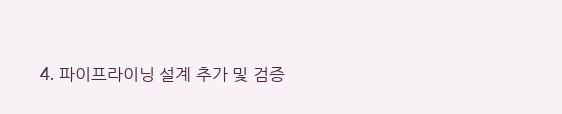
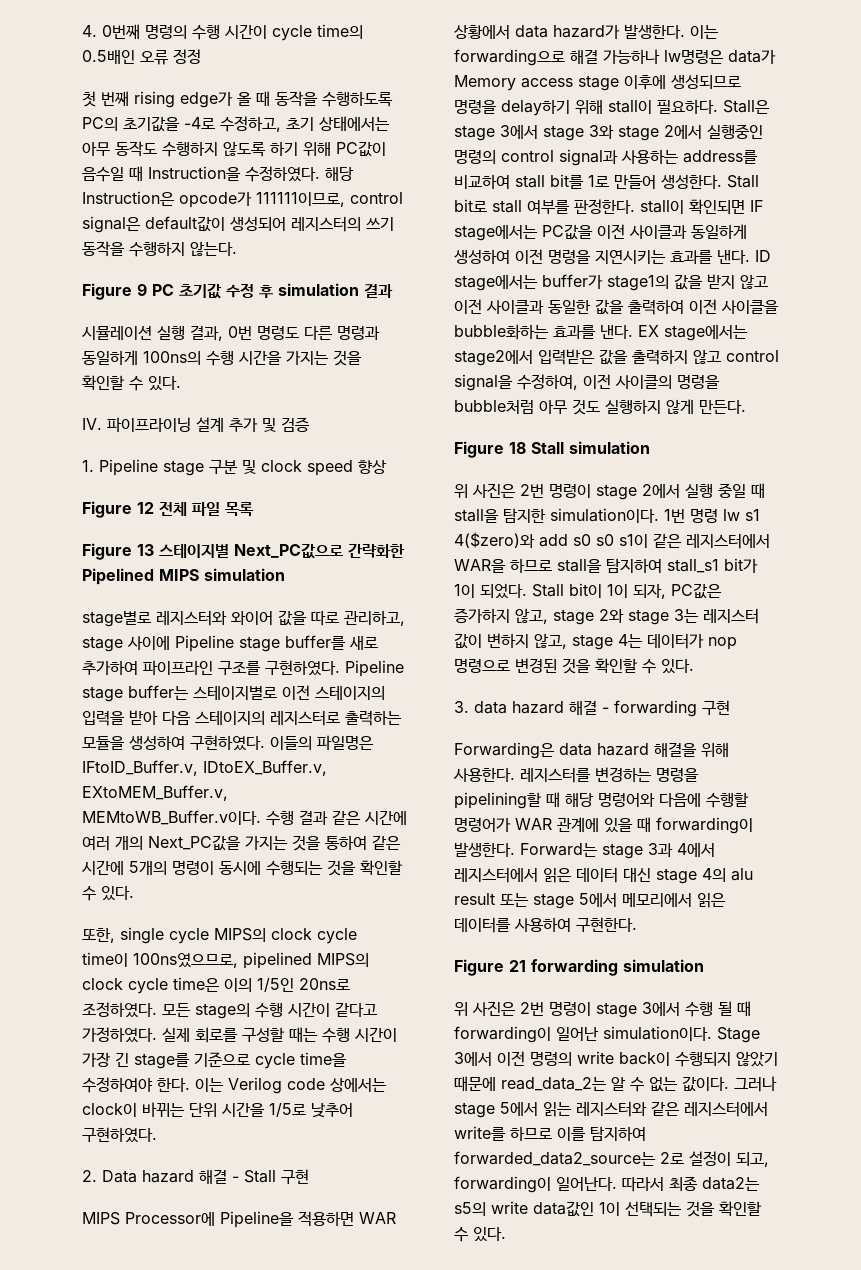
(54, 73) none -> [102,24,363,41] [82,49,201,65] [82,91,393,108] [82,116,390,132] [82,141,386,157] [82,166,354,182] [82,191,403,208] [82,216,394,233] [82,241,237,257] [82,283,393,300] [82,325,380,341] [82,350,362,366] [82,375,181,391] [82,418,102,430] 0번째 명령의 수행 시간이 cycle time의 0.5배인 오류 정정 // 첫 번째 rising edge가 올 때 동작을 수행하도록 PC의 초기값을 -4로 수정하고, 초기 상태에서는 아무 동작도 수행하지 않도록 하기 위해 PC값이 음수일 때 Instruction을 수정하였다. 해당 Instruction은 opcode가 111111이므로, control signal은 default값이 생성되어 레지스터의 쓰기 동작을 수행하지 않는다. // Figure 9 PC 초기값 수정 후 simulation 결과 // 시뮬레이션 실행 결과, 0번 명령도 다른 명령과 동일하게 100ns의 수행 시간을 가지는 것을 확인할 수 있다. // IV.
(285, 74) none -> [82,459,387,476] [82,501,254,518] [82,543,405,560] [82,568,285,585] [82,610,405,627] [82,635,378,652] [82,660,404,677] [82,685,385,702] [82,710,402,726] [82,735,374,751] [82,760,327,776] [82,785,228,801] [82,810,407,826] [82,835,401,851] [82,860,403,876] [82,886,134,901] [82,927,357,944] [82,952,369,969] [82,977,350,994] [82,1002,377,1019] [82,1027,397,1043] [82,1052,347,1069] [82,1077,387,1094] [82,1102,353,1118] [82,1127,157,1143] [82,1169,309,1184] [82,1211,396,1228] [454,24,719,39] [454,49,776,66] [454,74,741,91] [454,99,770,116] [454,124,763,141] [454,149,758,166] [454,174,759,189] [454,199,763,214] [454,224,747,241] [454,249,771,264] [454,274,768,291] [454,299,779,315] [454,324,748,341] [454,349,779,366] [454,374,720,391] [454,399,746,415] [454,441,650,458] [454,483,765,500] [454,508,760,523] [454,532,770,549] [454,558,758,573] [454,583,722,599] [454,608,759,625] [454,633,737,650] [454,658,694,674] [454,700,730,717] [454,742,729,759] [453,767,699,783] [454,792,749,809] [454,817,753,834] [454,842,715,859] [454,867,753,884] [454,893,726,909] [454,917,637,933] [454,959,704,976] [454,1001,751,1018] [454,1026,760,1043] [454,1051,778,1067] [454,1076,777,1092] [454,1101,768,1118] [454,1126,646,1141] [454,1151,769,1167] [454,1176,760,1193] [454,1201,762,1217] [454,1227,506,1242] // 1. Pipeline stage 구분 및 clock speed 향상 // Figure 12 전체 파일 목록 // Figure 13 스테이지별 Next_PC값으로 간략화한 Pipelined MIPS simulation // stage별로 레지스터와 와이어 값을 따로 관리하고, stage 사이에 Pipeline stage buffer를 새로 추가하여 파이프라인 구조를 구현하였다. Pipeline stage buffer는 스테이지별로 이전 스테이지의 입력을 받아 다음 스테이지의 레지스터로 출력하는 모듈을 생성하여 구현하였다. 이들의 파일명은 IFtoID_Buffer.v, IDtoEX_Buffer.v, EXtoMEM_Buffer.v, MEMtoWB_Buffer.v이다. 수행 결과 같은 시간에 여러 개의 Next_PC값을 가지는 것을 통하여 같은 시간에 5개의 명령이 동시에 수행되는 것을 확인할 수 있다. // 또한, single cycle MIPS의 clock cycle time이 100ns였으므로, pipelined MIPS의 clock cycle time은 이의 1/5인 20ns로 조정하였다. 모든 stage의 수행 시간이 같다고 가정하였다. 실제 회로를 구성할 때는 수행 시간이 가장 긴 stage를 기준으로 cycle time을 수정하여야 한다. 이는 Verilog code 상에서는 clock이 바뀌는 단위 시간을 1/5로 낮추어 구현하였다. // 2. Data hazard 해결 - Stall 구현 // MIPS Processor에 Pipeline을 적용하면 WAR 상황에서 data hazard가 발생한다. 이는 forwarding으로 해결 가능하나 lw명령은 data가 Memory access stage 이후에 생성되므로 명령을 delay하기 위해 stall이 필요하다. Stall은 stage 3에서 stage 3와 stage 2에서 실행중인 명령의 control signal과 사용하는 address를 비교하여 stall bit를 1로 만들어 생성한다. Stall bit로 stall 여부를 판정한다. stall이 확인되면 IF stage에서는 PC값을 이전 사이클과 동일하게 생성하여 이전 명령을 지연시키는 효과를 낸다. ID stage에서는 buffer가 stage1의 값을 받지 않고 이전 사이클과 동일한 값을 출력하여 이전 사이클을 bubble화하는 효과를 낸다. EX stage에서는 stage2에서 입력받은 값을 출력하지 않고 control signal을 수정하여, 이전 사이클의 명령을 bubble처럼 아무 것도 실행하지 않게 만든다. // Figure 18 Stall simulation // 위 사진은 2번 명령이 stage 2에서 실행 중일 때 stall을 탐지한 simulation이다. 1번 명령 lw s1 4($zero)와 add s0 s0 s1이 같은 레지스터에서 WAR을 하므로 stall을 탐지하여 stall_s1 bit가 1이 되었다. Stall bit이 1이 되자, PC값은 증가하지 않고, stage 2와 stage 3는 레지스터 값이 변하지 않고, stage 4는 데이터가 nop 명령으로 변경된 것을 확인할 수 있다. // 3. data hazard 해결 - forwarding 구현 // Forwarding은 data hazard 해결을 위해 사용한다. 레지스터를 변경하는 명령을 pipelining할 때 해당 명령어와 다음에 수행할 명령어가 WAR 관계에 있을 때 forwarding이 발생한다. Forward는 stage 3과 4에서 레지스터에서 읽은 데이터 대신 stage 4의 alu result 또는 stage 5에서 메모리에서 읽은 데이터를 사용하여 구현한다. // Figure 21 forwarding simulation // 위 사진은 2번 명령이 stage 3에서 수행 될 때 forwarding이 일어난 simulation이다. Stage 3에서 이전 명령의 write back이 수행되지 않았기 때문에 read_data_2는 알 수 없는 값이다. 그러나 stage 5에서 읽는 레지스터와 같은 레지스터에서 write를 하므로 이를 탐지하여 forwarded_data2_source는 2로 설정이 되고, forwarding이 일어난다. 따라서 최종 data2는 s5의 write data값인 1이 선택되는 것을 확인할 수 있다.

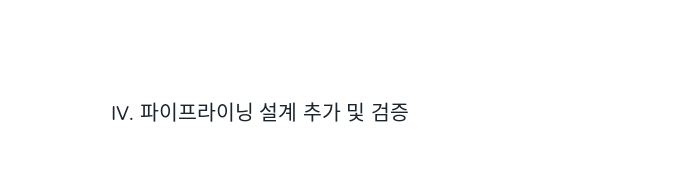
[82,24,363,41] [82,49,201,65] [82,91,393,108] [82,116,390,132] [82,141,386,157] [82,166,354,182] [82,191,403,208] [82,216,394,233] [82,241,237,257] [82,283,393,300] [82,325,380,341] [82,350,362,366] [82,375,181,391] 4. 0번째 명령의 수행 시간이 cycle time의 0.5배인 오류 정정 // 첫 번째 rising edge가 올 때 동작을 수행하도록 PC의 초기값을 -4로 수정하고, 초기 상태에서는 아무 동작도 수행하지 않도록 하기 위해 PC값이 음수일 때 Instruction을 수정하였다. 해당 Instruction은 opcode가 111111이므로, control signal은 default값이 생성되어 레지스터의 쓰기 동작을 수행하지 않는다. // Figure 9 PC 초기값 수정 후 simulation 결과 // 시뮬레이션 실행 결과, 0번 명령도 다른 명령과 동일하게 100ns의 수행 시간을 가지는 것을 확인할 수 있다. // -> (111, 113) none
[82,459,387,476] [82,501,254,518] [82,543,405,560] [82,568,285,585] [82,610,405,627] [82,635,378,652] [82,660,404,677] [82,685,385,702] [82,710,402,726] [82,735,374,751] [82,760,327,776] [82,785,228,801] [82,810,407,826] [82,835,401,851] [82,860,403,876] [82,886,134,901] [82,927,357,944] [82,952,369,969] [82,977,350,994] [82,1002,377,1019] [82,1027,397,1043] [82,1052,347,1069] [82,1077,387,1094] [82,1102,353,1118] [82,1127,157,1143] [82,1169,309,1184] [82,1211,396,1228] [454,24,719,39] [454,49,776,66] [454,74,741,91] [454,99,770,116] [454,124,763,141] [454,149,758,166] [454,174,759,189] [454,199,763,214] [454,224,747,241] [454,249,771,264] [454,274,768,291] [454,299,779,315] [454,324,748,341] [454,349,779,366] [454,374,720,391] [454,399,746,415] [454,441,650,458] [454,483,765,500] [454,508,760,523] [454,532,770,549] [454,558,758,573] [454,583,722,599] [454,608,759,625] [454,633,737,650] [454,658,694,674] [454,700,730,717] [454,742,729,759] [453,767,699,783] [454,792,749,809] [454,817,753,834] [454,842,715,859] [454,867,753,884] [454,893,726,909] [454,917,637,933] [454,959,704,976] [454,1001,751,1018] [454,1026,760,1043] [454,1051,778,1067] [454,1076,777,1092] [454,1101,768,1118] [454,1126,646,1141] [454,1151,769,1167] [454,1176,760,1193] [454,1201,762,1217] [454,1227,506,1242] // 1. Pipeline stage 구분 및 clock speed 향상 // Figure 12 전체 파일 목록 // Figure 13 스테이지별 Next_PC값으로 간략화한 Pipelined MIPS simulation // stage별로 레지스터와 와이어 값을 따로 관리하고, stage 사이에 Pipeline stage buffer를 새로 추가하여 파이프라인 구조를 구현하였다. Pipeline stage buffer는 스테이지별로 이전 스테이지의 입력을 받아 다음 스테이지의 레지스터로 출력하는 모듈을 생성하여 구현하였다. 이들의 파일명은 IFtoID_Buffer.v, IDtoEX_Buffer.v, EXtoMEM_Buffer.v, MEMtoWB_Buffer.v이다. 수행 결과 같은 시간에 여러 개의 Next_PC값을 가지는 것을 통하여 같은 시간에 5개의 명령이 동시에 수행되는 것을 확인할 수 있다. // 또한, single cycle MIPS의 clock cycle time이 100ns였으므로, pipelined MIPS의 clock cycle time은 이의 1/5인 20ns로 조정하였다. 모든 stage의 수행 시간이 같다고 가정하였다. 실제 회로를 구성할 때는 수행 시간이 가장 긴 stage를 기준으로 cycle time을 수정하여야 한다. 이는 Verilog code 상에서는 clock이 바뀌는 단위 시간을 1/5로 낮추어 구현하였다. // 2. Data hazard 해결 - Stall 구현 // MIPS Processor에 Pipeline을 적용하면 WAR 상황에서 data hazard가 발생한다. 이는 forwarding으로 해결 가능하나 lw명령은 data가 Memory access stage 이후에 생성되므로 명령을 delay하기 위해 stall이 필요하다. Stall은 stage 3에서 stage 3와 stage 2에서 실행중인 명령의 control signal과 사용하는 address를 비교하여 stall bit를 1로 만들어 생성한다. Stall bit로 stall 여부를 판정한다. stall이 확인되면 IF stage에서는 PC값을 이전 사이클과 동일하게 생성하여 이전 명령을 지연시키는 효과를 낸다. ID stage에서는 buffer가 stage1의 값을 받지 않고 이전 사이클과 동일한 값을 출력하여 이전 사이클을 bubble화하는 효과를 낸다. EX stage에서는 stage2에서 입력받은 값을 출력하지 않고 control signal을 수정하여, 이전 사이클의 명령을 bubble처럼 아무 것도 실행하지 않게 만든다. // Figure 18 Stall simulation // 위 사진은 2번 명령이 stage 2에서 실행 중일 때 stall을 탐지한 simulation이다. 1번 명령 lw s1 4($zero)와 add s0 s0 s1이 같은 레지스터에서 WAR을 하므로 stall을 탐지하여 stall_s1 bit가 1이 되었다. Stall bit이 1이 되자, PC값은 증가하지 않고, stage 2와 stage 3는 레지스터 값이 변하지 않고, stage 4는 데이터가 nop 명령으로 변경된 것을 확인할 수 있다. // 3. data hazard 해결 - forwarding 구현 // Forwarding은 data hazard 해결을 위해 사용한다. 레지스터를 변경하는 명령을 pipelining할 때 해당 명령어와 다음에 수행할 명령어가 WAR 관계에 있을 때 forwarding이 발생한다. Forward는 stage 3과 4에서 레지스터에서 읽은 데이터 대신 stage 4의 alu result 또는 stage 5에서 메모리에서 읽은 데이터를 사용하여 구현한다. // Figure 21 forwarding simulation // 위 사진은 2번 명령이 stage 3에서 수행 될 때 forwarding이 일어난 simulation이다. Stage 3에서 이전 명령의 write back이 수행되지 않았기 때문에 read_data_2는 알 수 없는 값이다. 그러나 stage 5에서 읽는 레지스터와 같은 레지스터에서 write를 하므로 이를 탐지하여 forwarded_data2_source는 2로 설정이 되고, forwarding이 일어난다. 따라서 최종 data2는 s5의 write data값인 1이 선택되는 것을 확인할 수 있다. -> (409, 112) none

